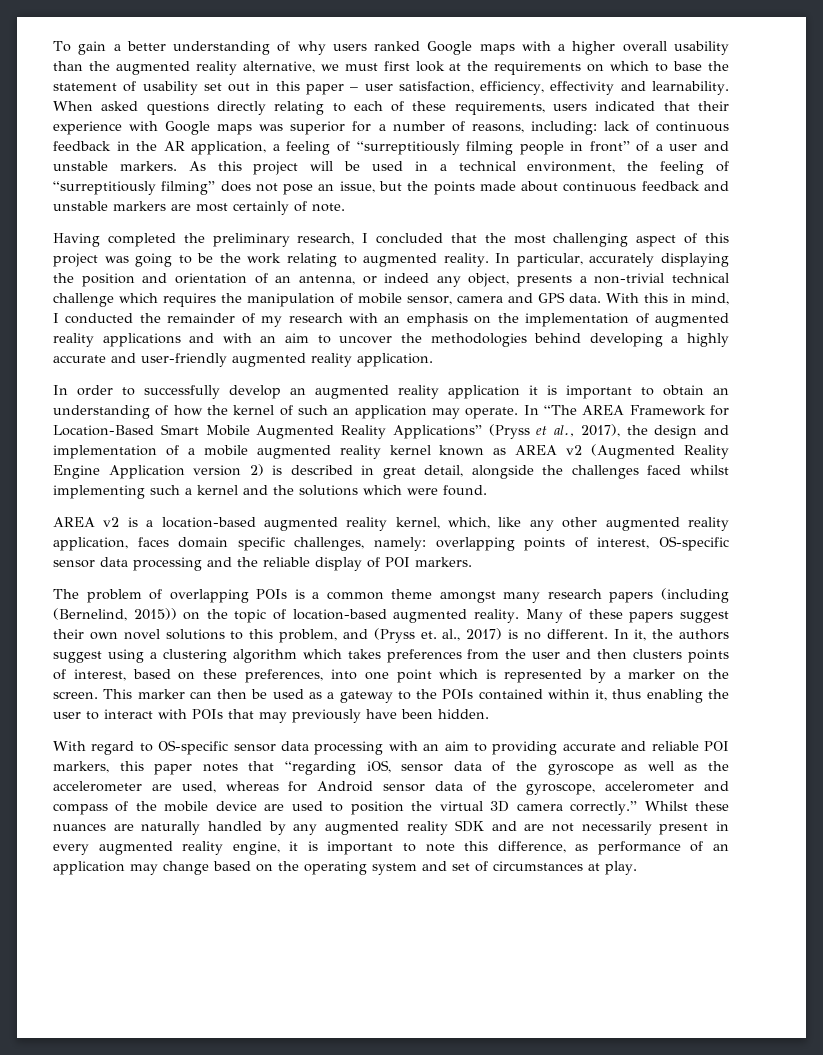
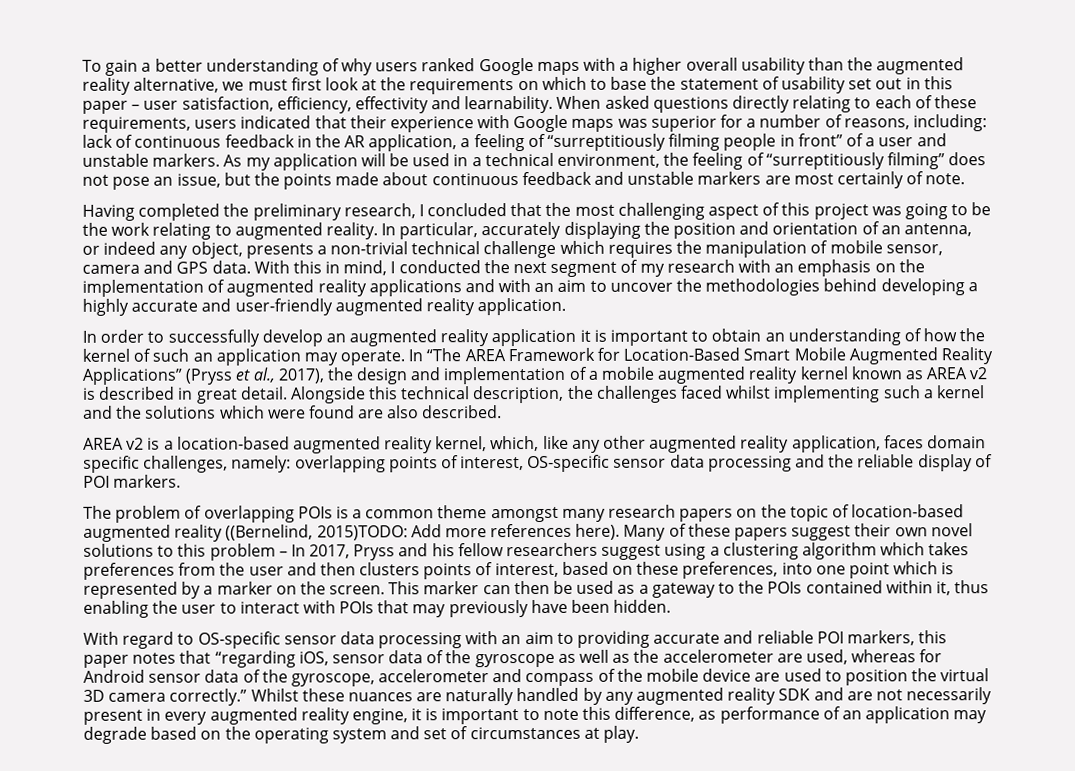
[217,161,299,175] this project -> [245,153,358,171] my application
[167,313,236,323] remainder -> [513,261,618,277] next segment
[591,444,729,459] [53,464,534,479] (Augmented Reality Engine Application version 2) is described in great detail, alongside -> [83,385,565,404] is described in great detail. Alongside this technical description,
[443,485,487,496] found. -> [308,405,503,419] found are also described.
[661,588,729,603] [53,608,177,621] (including (Bernelind, 2015)) -> (734, 515) none
[473,609,519,623] reality. -> [174,523,621,542] reality ((Bernelind, 2015)TODO: Add more references here).
[279,628,729,643] problem, and (Pryss et. al., 2017) is no different. In it, the authors -> [209,542,599,561] problem – In 2017, Pryss and his fellow researchers
[163,861,209,875] change -> [83,726,147,744] degrade

